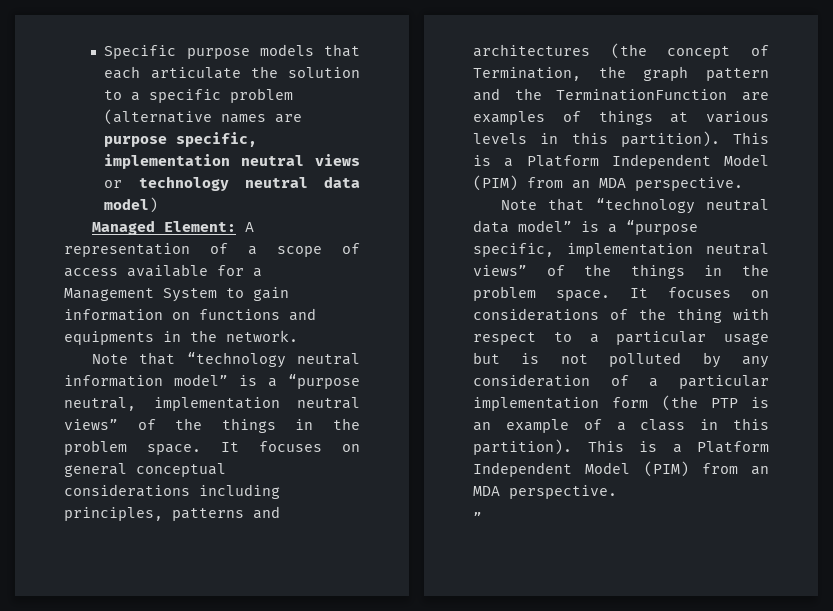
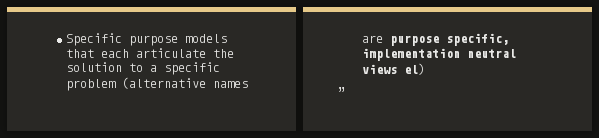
[104,176,360,191] [104,197,159,213] [91,220,254,235] [64,243,360,257] [64,264,262,277] [64,287,289,302] [64,308,316,321] [64,330,298,345] [91,352,360,368] [64,374,360,389] [64,397,360,411] [64,418,360,433] [64,440,360,455] [64,463,226,477] [64,484,280,499] [64,506,280,521] [473,43,769,59] [473,66,769,81] [473,88,769,101] [473,110,769,125] [473,131,769,147] [473,154,769,169] [473,175,743,191] [500,198,769,214] [473,220,698,235] [473,243,769,257] [473,264,769,279] [473,286,769,301] [473,308,769,323] [473,331,769,345] [473,352,769,368] [473,374,769,389] [473,395,769,411] [473,418,769,433] [473,439,769,455] [473,461,769,477] [473,485,617,499] or technology neutral data model) // Managed Element: A representation of a scope of access available for a Management System to gain information on functions and equipments in the network. // Note that “technology neutral information model” is a “purpose neutral, implementation neutral views” of the things in the problem space. It focuses on general conceptual considerations including principles, patterns and architectures (the concept of Termination, the graph pattern and the TerminationFunction are examples of things at various levels in this partition). This is a Platform Independent Model (PIM) from an MDA perspective. // Note that “technology neutral data model” is a “purpose specific, implementation neutral views” of the things in the problem space. It focuses on considerations of the thing with respect to a particular usage but is not polluted by any consideration of a particular implementation form (the PTP is an example of a class in this partition). This is a Platform Independent Model (PIM) from an MDA perspective. -> [404,63,426,75] el)

